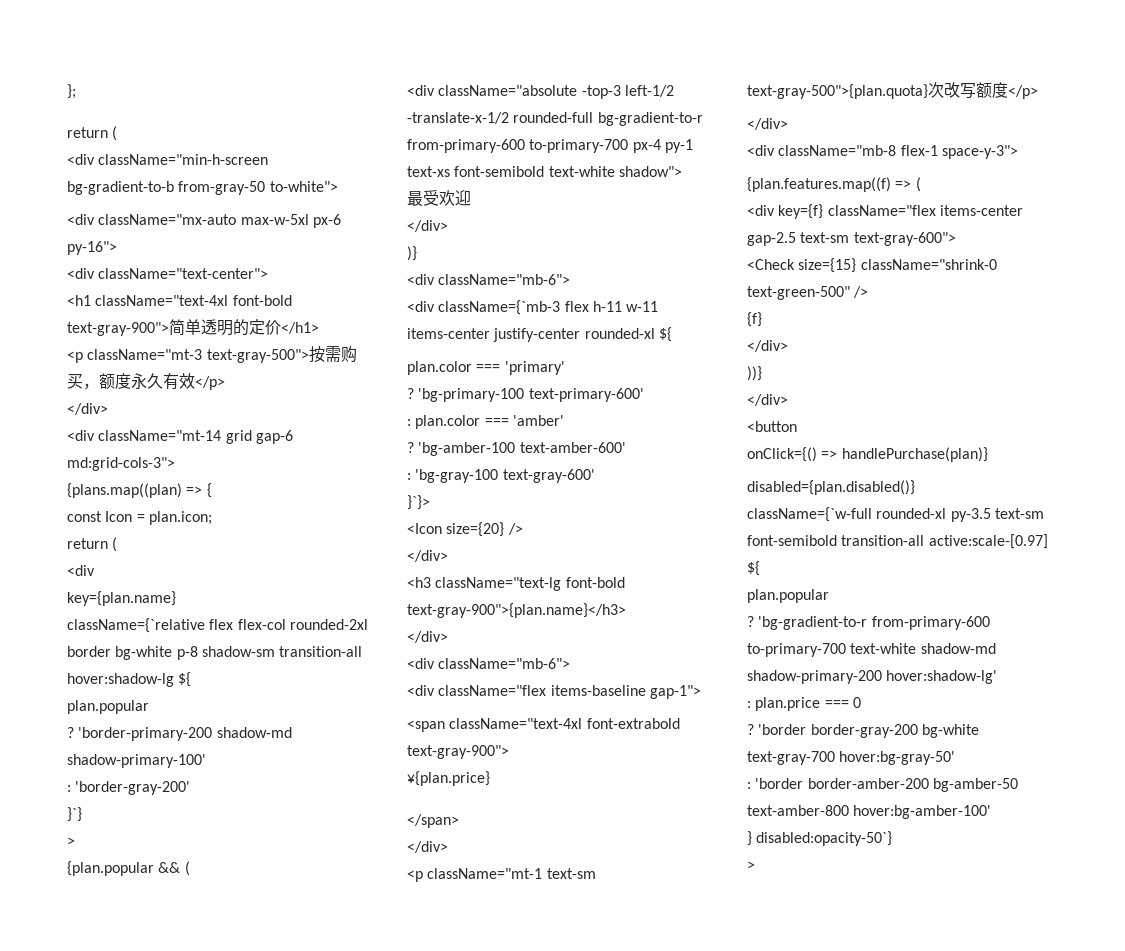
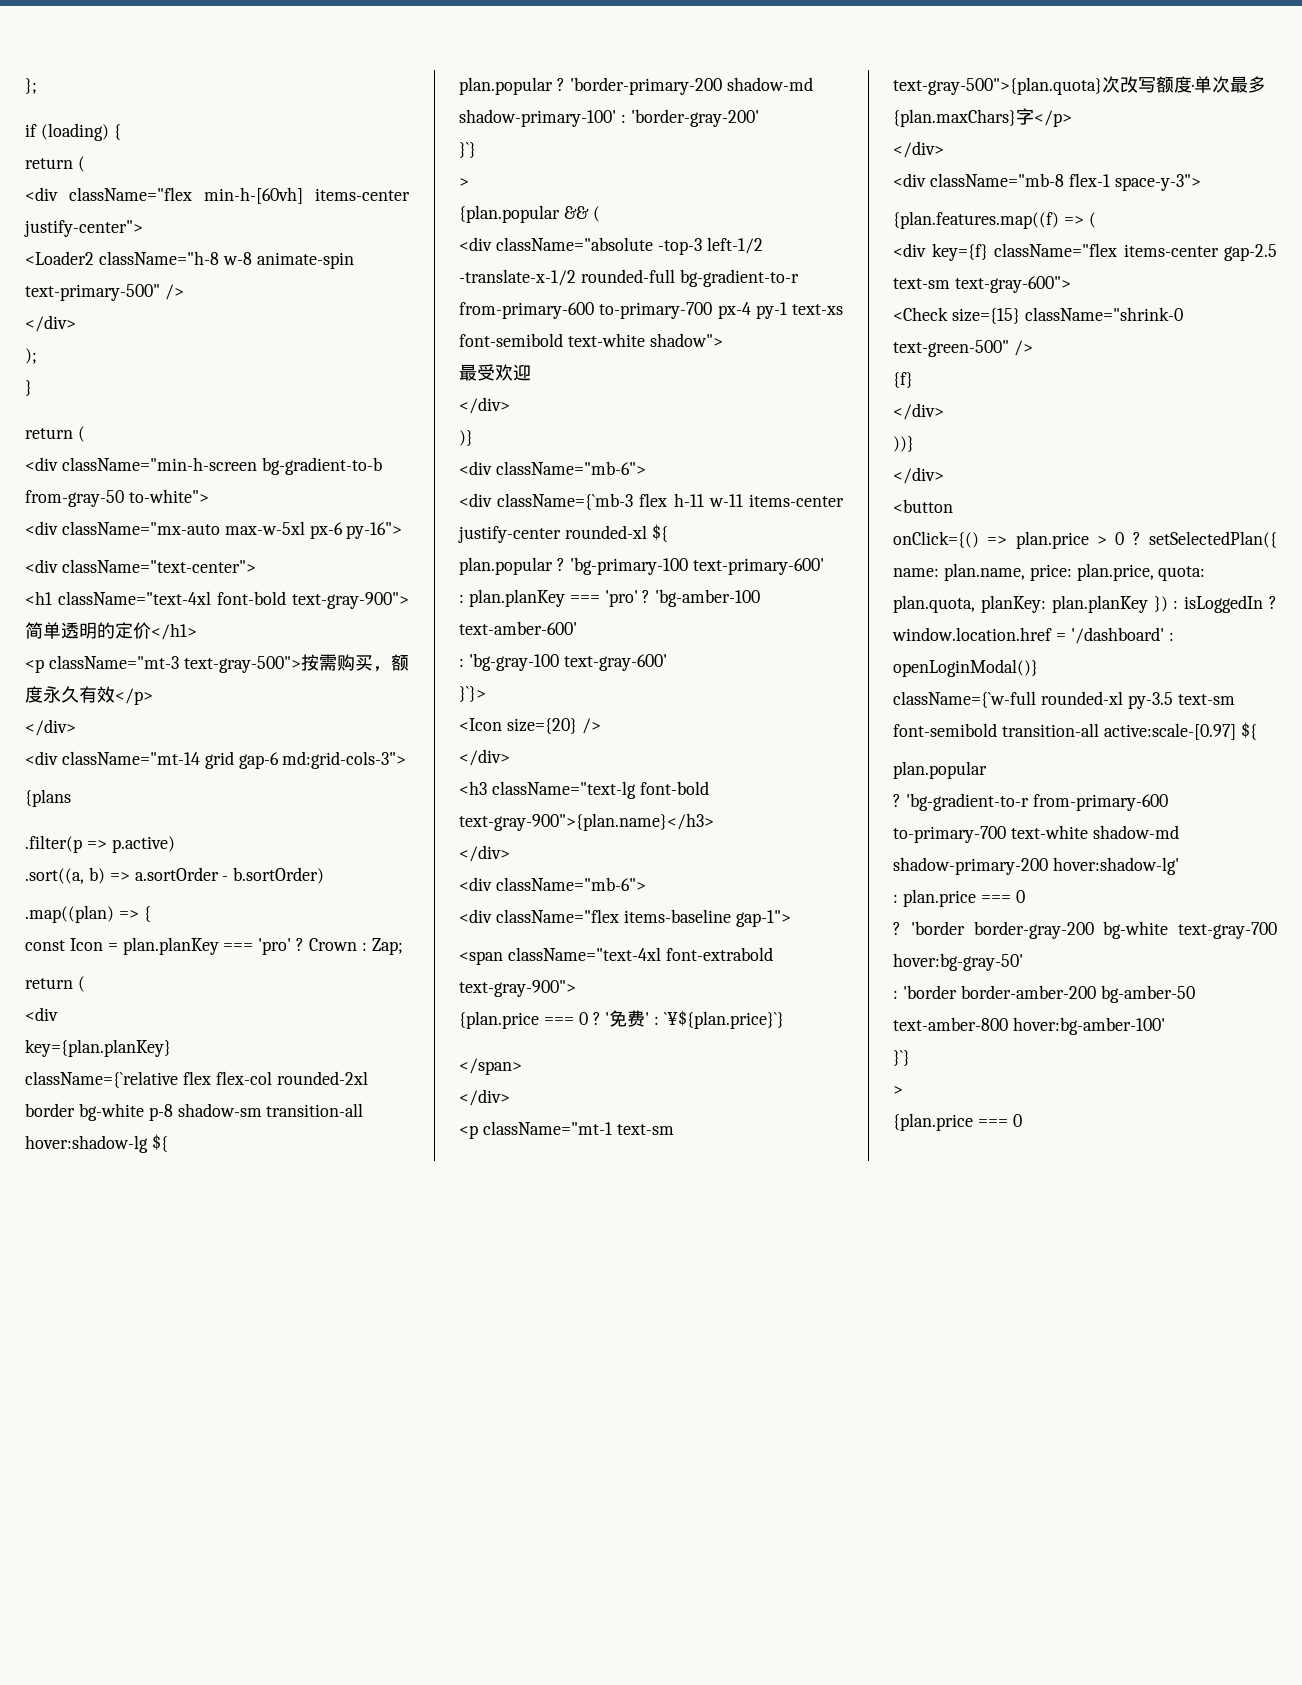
(76, 91) none -> [25,123,121,141] [25,156,85,172] [25,187,410,204] [24,220,143,237] [25,251,354,269] [25,284,184,301] [25,315,76,332] [25,348,37,364] [25,380,32,396] // if (loading) { // return ( // <div className="flex min-h-[60vh] items-center justify-center"> // <Loader2 className="h-8 w-8 animate-spin text-primary-500" /> // </div> // ); // }
[67,483,182,498] {plans.map((plan) -> [25,789,71,807] [25,835,175,853] [25,867,325,884] [25,905,114,923] {plans // .filter(p => p.active) // .sort((a, b) => a.sortOrder - b.sortOrder) // .map((plan)
[148,511,212,525] plan.icon; -> [122,937,403,955] plan.planKey === 'pro' ? Crown : Zap;
[67,591,176,606] key={plan.name} -> [25,1039,171,1057] key={plan.planKey}
(149, 707) // -> (553, 86) none
(206, 761) // -> (616, 118) none
[407,361,565,375] plan.color === 'primary' // -> [459,557,553,575] plan.popular
[415,415,564,429] plan.color === 'amber' // -> [468,589,638,607] plan.planKey === 'pro'
[407,771,490,786] ¥{plan.price} -> [459,1010,785,1029] {plan.price === 0 ? '免费' : `¥${plan.price}`}
(1008, 90) none -> [1192,76,1266,93] [893,108,1034,127] ·单次最多{plan.maxChars}字
[841,447,988,462] [747,480,915,495] handlePurchase(plan)} // disabled={plan.disabled()} -> [1015,531,1277,549] [893,563,1206,581] [893,595,1277,613] [892,627,1174,644] [893,659,1038,677] plan.price > 0 ? setSelectedPlan({ name: plan.name, price: plan.price, quota: plan.quota, planKey: plan.planKey }) : isLoggedIn ? window.location.href = '/dashboard' : openLoginModal()}
[747,831,893,846] [747,861,755,870] } disabled:opacity-50`} // > -> [893,1050,910,1066] [893,1086,903,1095] [893,1113,1022,1131] }`} // > // {plan.price === 0

